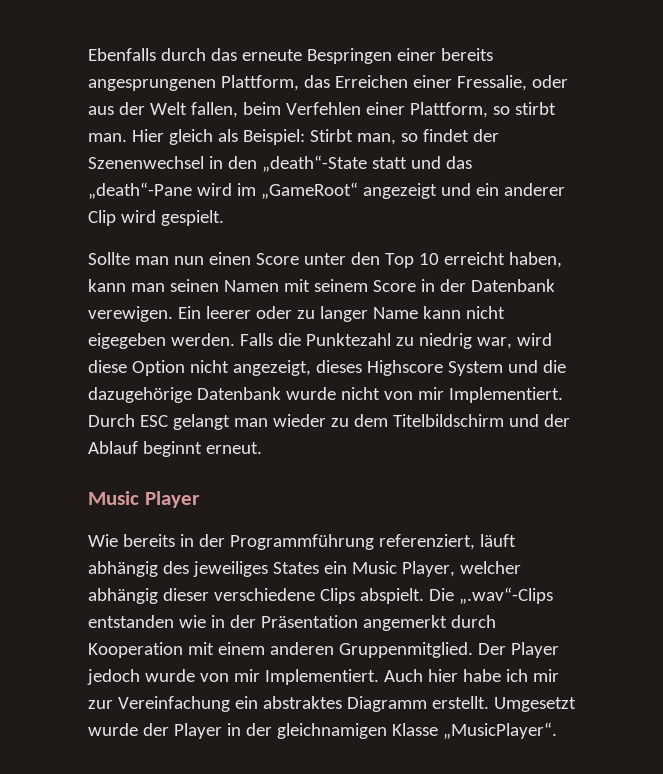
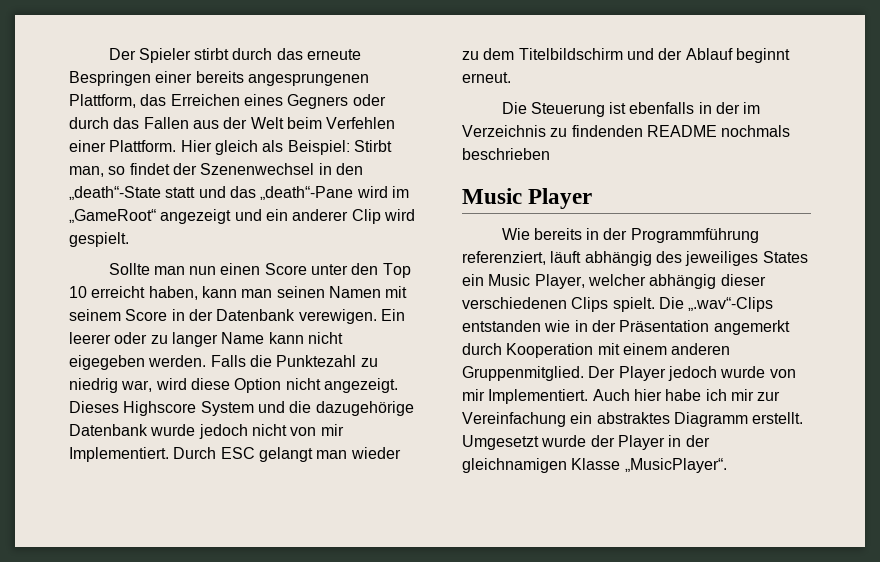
[88,48,156,61] Ebenfalls -> [108,48,230,63] Der Spieler stirbt
[412,75,568,91] einer Fressalie, oder -> [243,94,386,109] [69,117,189,129] eines Gegners oder durch das Fallen
[190,102,238,118] fallen, -> (284, 123) none
[409,102,556,118] [88,133,127,142] Plattform, so stirbt man. -> [109,140,177,152] Plattform.
[232,360,362,376] angezeigt, dieses -> [323,378,398,393] [69,401,119,413] angezeigt. Dieses
(336, 393) none -> [198,424,248,439] jedoch
(262, 448) none -> [501,102,761,117] [462,125,791,137] [462,148,550,160] // Die Steuerung ist ebenfalls in der im Verzeichnis zu findenden README nochmals beschrieben
[213,588,424,604] verschiedene Clips abspielt. -> [462,297,655,312] verschiedenen Clips spielt.

